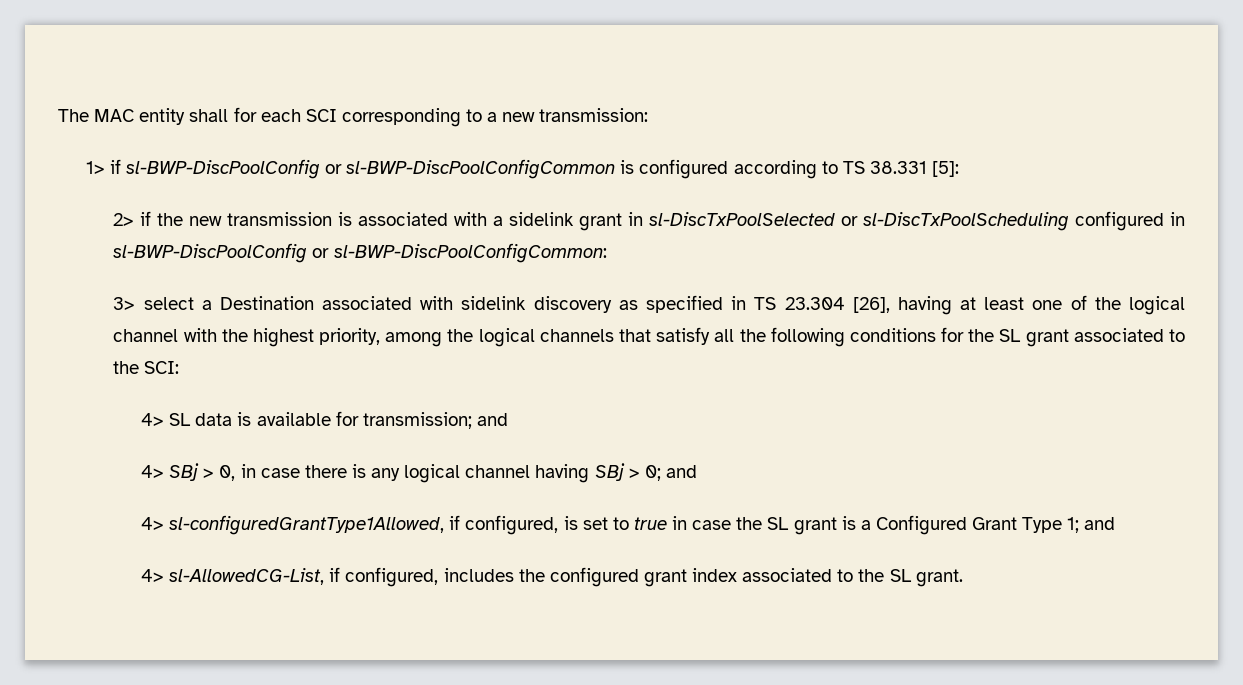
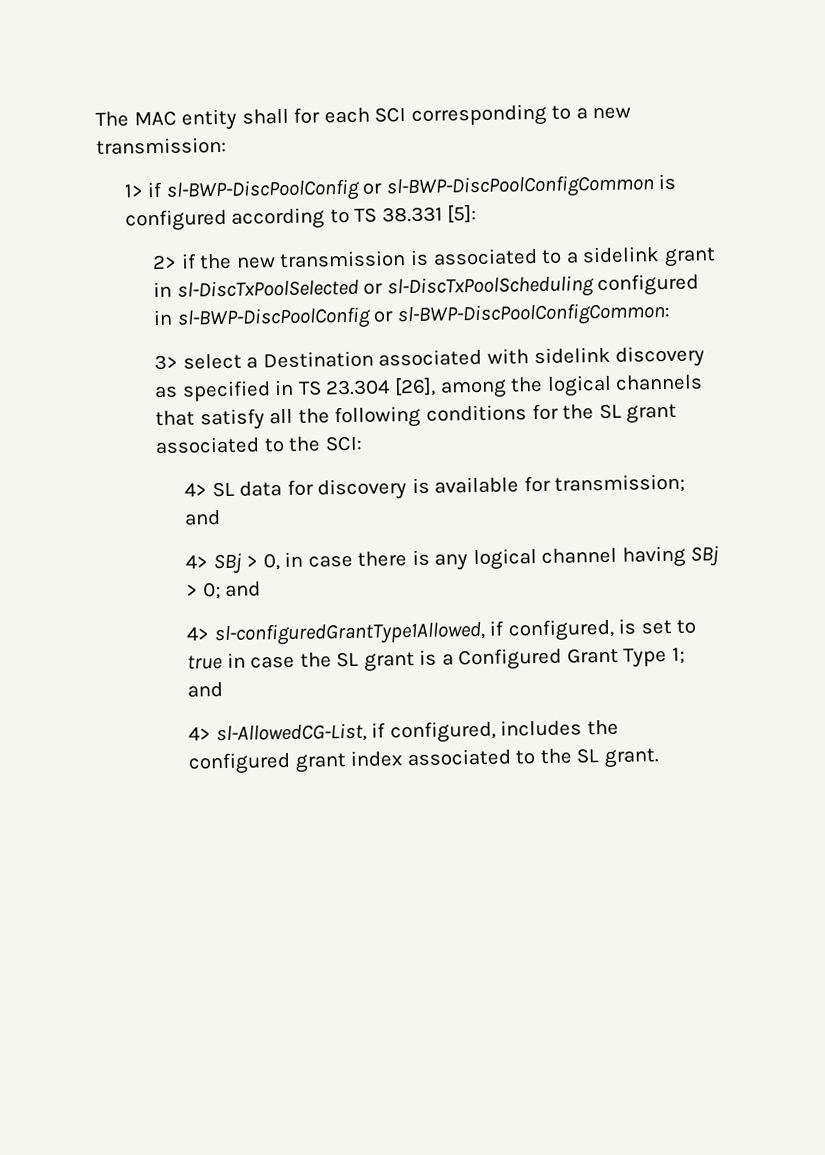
[454,212,488,226] with -> [541,249,563,264] to
[897,295,1185,315] [113,328,381,347] having at least one of the logical channel with the highest priority, -> (437, 387) none
(233, 419) none -> [286,478,408,501] for discovery

